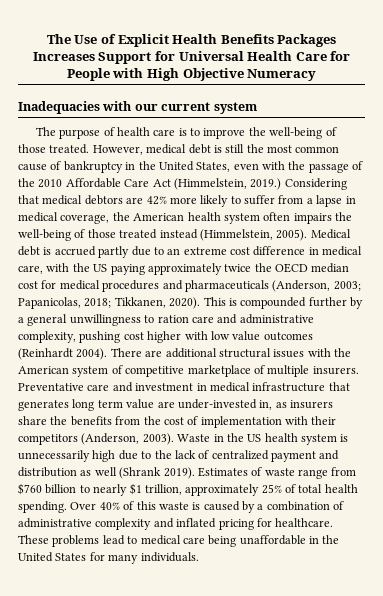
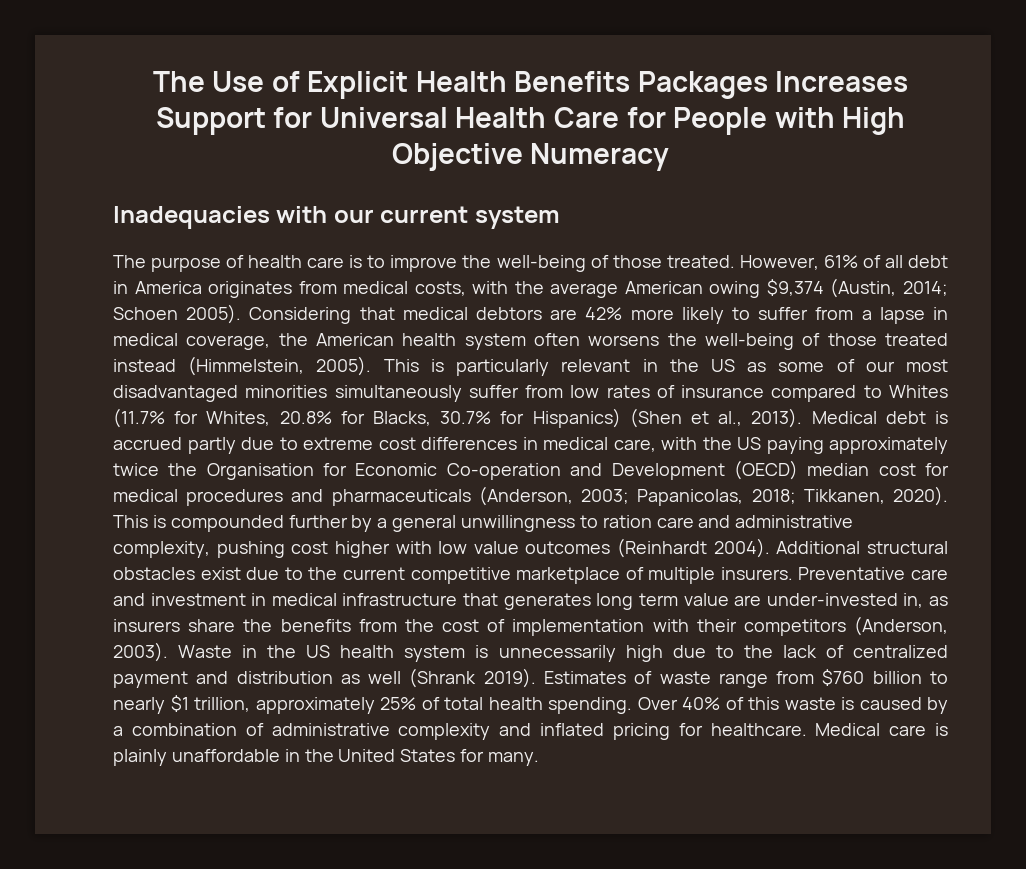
[146,144,340,154] [18,161,364,173] [18,178,282,190] medical debt is still the most common cause of bankruptcy in the United States, even with the passage of the 2010 Affordable Care Act (Himmelstein, 2019.) -> [823,255,948,268] [113,278,949,298] [113,304,242,324] 61% of all debt in America originates from medical costs, with the average American owing $9,374 (Austin, 2014; Schoen 2005).
[293,213,332,224] impairs -> [588,335,660,346] worsens
(308, 235) none -> [383,359,948,376] [113,385,948,402] [113,408,803,428] This is particularly relevant in the US as some of our most disadvantaged minorities simultaneously suffer from low rates of insurance compared to Whites (11.7% for Whites, 20.8% for Blacks, 30.7% for Hispanics) (Shen et al., 2013).
[167,248,181,255] an -> (298, 443) none
[253,246,306,256] difference -> [421,437,517,450] differences
[275,263,308,273] OECD -> [206,460,798,480] Organisation for Economic Co-operation and Development (OECD)
[110,348,351,358] [18,365,123,377] There are additional structural issues with the American system of -> [776,541,948,554] [113,567,405,580] Additional structural obstacles exist due to the current
[18,535,237,547] These problems lead to medical care being -> [815,723,949,736] [113,749,167,766] Medical care is plainly
[108,552,199,564] many individuals. -> [488,752,540,766] many.

